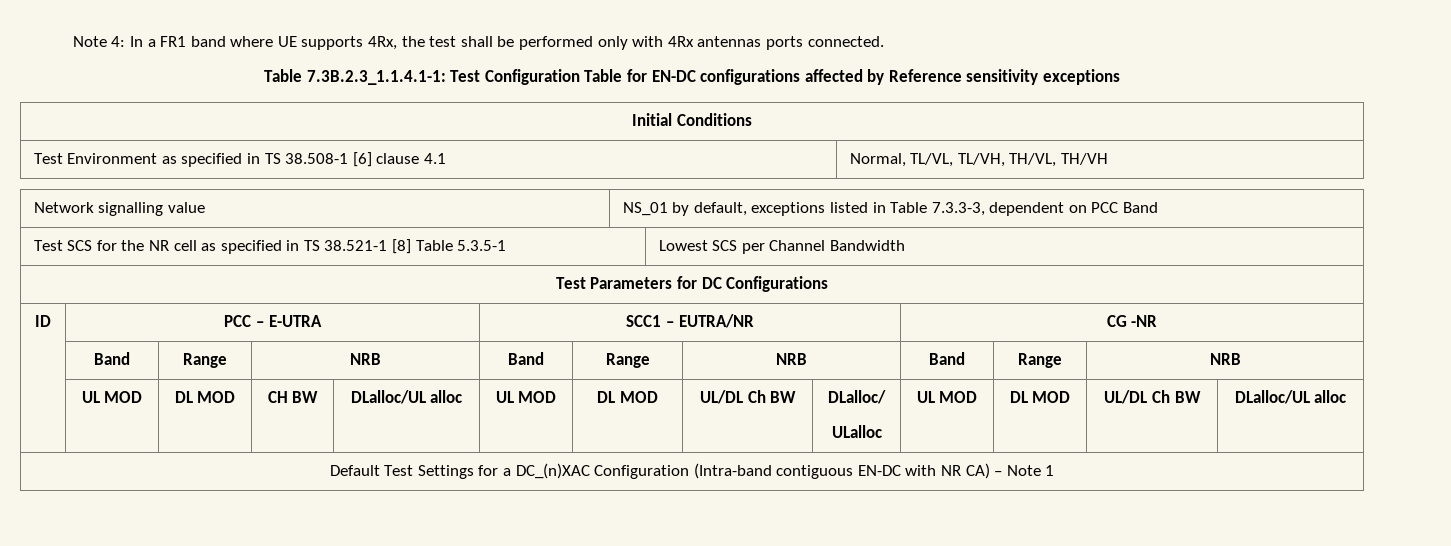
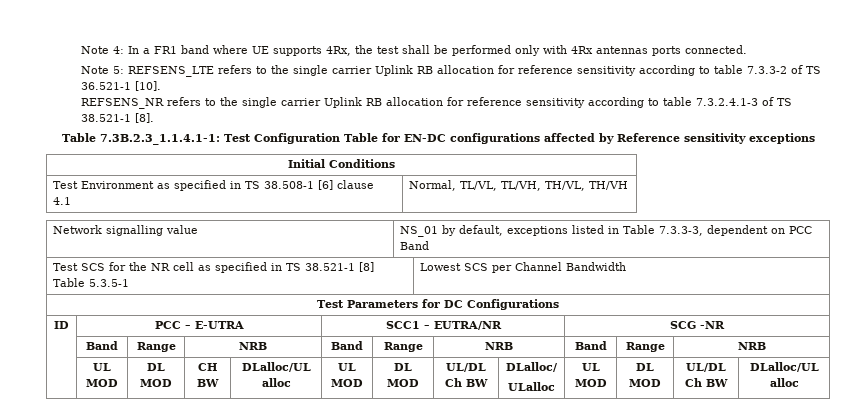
(884, 41) none -> [80,65,821,77] [80,81,161,91] [80,97,792,109] [80,113,154,123] // Note 5: REFSENS_LTE refers to the single carrier Uplink RB allocation for reference sensitivity according to table 7.3.3-2 of TS 36.521-1 [10]. // REFSENS_NR refers to the single carrier Uplink RB allocation for reference sensitivity according to table 7.3.2.4.1-3 of TS 38.521-1 [8].
[1106,315,1127,327] CG -> [670,321,696,329] SCG
[329,463,1055,479] // Default Test Settings for a DC_(n)XAC Configuration (Intra-band contiguous EN-DC with NR CA) – Note 1 -> (799, 382) none

